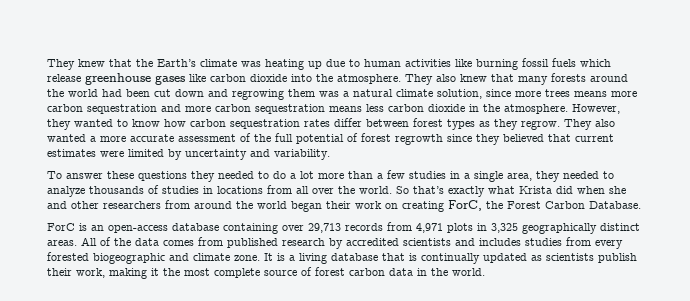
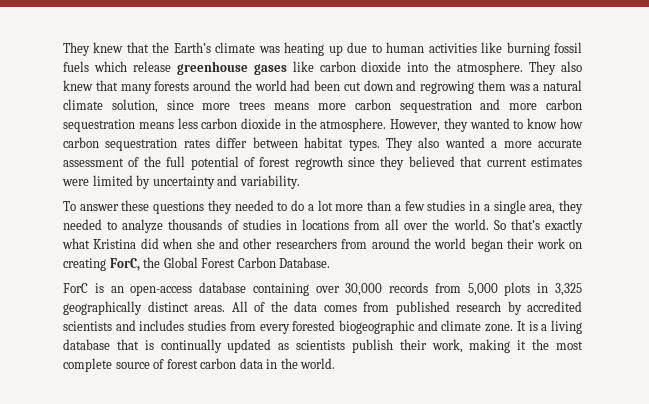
[413,118,560,130] forest types as they regrow. -> [304,137,380,151] habitat types.
[519,186,552,194] Krista -> [93,239,137,249] Kristina
(503, 205) none -> [163,257,198,268] Global
[308,223,341,233] 29,713 -> [345,283,383,296] 30,000
[416,223,443,233] 4,971 -> [467,283,498,296] 5,000

